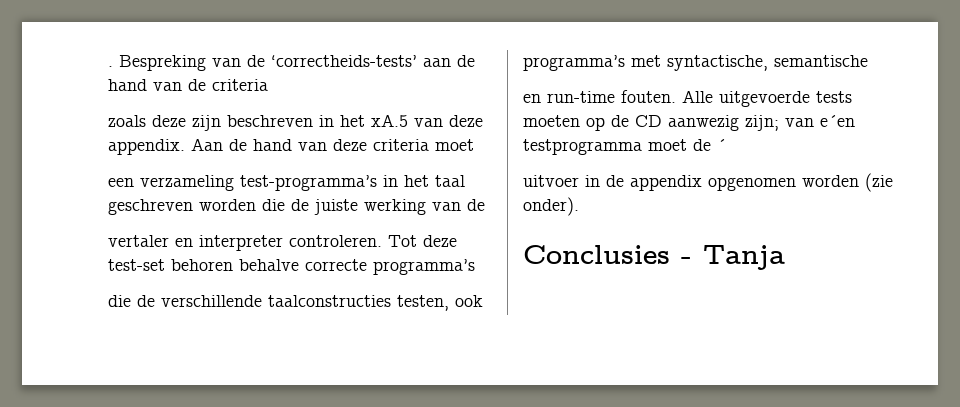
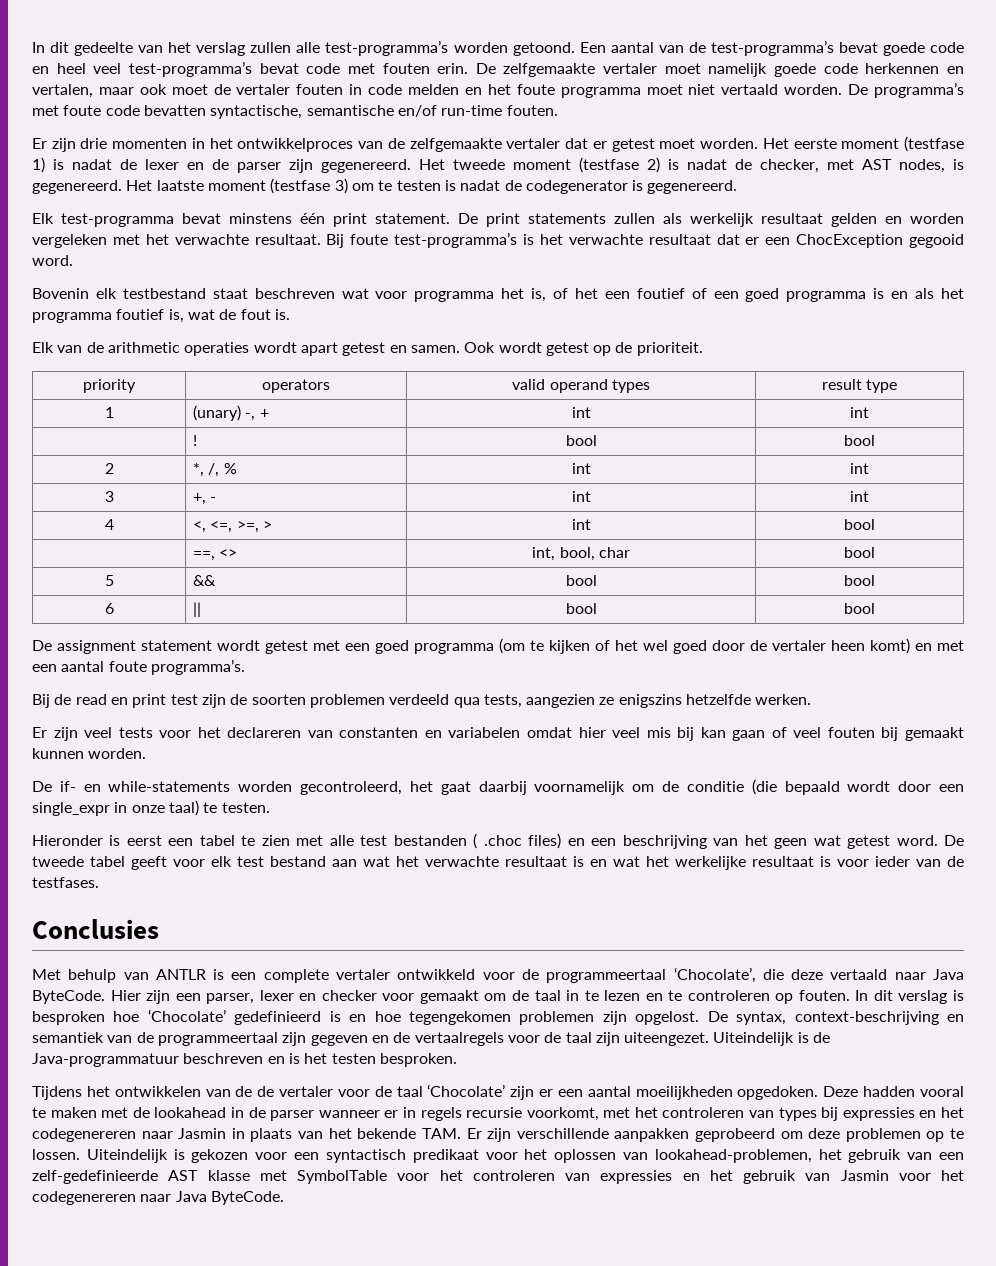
[108,55,475,71] [108,79,268,91] [108,114,483,131] [108,138,474,155] [108,175,465,191] [108,199,485,215] [108,235,457,251] [108,259,475,275] [108,295,483,311] [523,55,868,71] [523,90,852,107] [523,115,855,131] [523,139,726,155] [523,173,893,192] [523,197,579,216] [523,245,785,270] . Bespreking van de ‘correctheids-tests’ aan de hand van de criteria // zoals deze zijn beschreven in het xA.5 van deze appendix. Aan de hand van deze criteria moet // een verzameling test-programma’s in het taal geschreven worden die de juiste werking van de // vertaler en interpreter controleren. Tot deze test-set behoren behalve correcte programma’s // die de verschillende taalconstructies testen, ook programma’s met syntactische, semantische // en run-time fouten. Alle uitgevoerde tests moeten op de CD aanwezig zijn; van e´en testprogramma moet de ´ // uitvoer in de appendix opgenomen worden (zie onder). // Conclusies - Tanja -> [32,40,964,56] [32,61,964,77] [32,82,965,98] [32,105,558,119] [32,136,964,152] [32,157,964,173] [32,178,738,194] [32,213,964,227] [32,232,964,248] [32,255,73,266] [32,288,965,302] [32,309,290,323] [32,342,703,356] [83,379,136,393] [262,379,330,393] [512,379,650,393] [821,379,898,393] [104,407,114,418] [193,405,269,421] [571,407,591,418] [850,407,869,418] [193,435,198,446] [565,435,597,446] [844,435,875,446] [104,463,114,474] [193,463,237,477] [571,463,591,474] [850,463,869,474] [104,491,114,502] [193,493,217,505] [571,491,591,502] [850,491,869,502] [104,519,114,530] [193,521,273,533] [571,519,591,530] [844,519,875,530] [193,549,238,561] [532,547,630,561] [844,547,875,558] [104,575,114,586] [193,575,217,586] [565,575,597,586] [844,575,875,586] [104,603,114,614] [193,602,202,617] [565,603,597,614] [844,603,875,614] [32,638,964,654] [32,659,245,675] [32,694,812,708] [32,727,964,741] [32,748,147,759] [32,779,965,795] [32,800,270,816] [32,833,965,849] [32,856,964,870] [32,877,99,888] [32,919,159,939] [32,967,964,983] [32,990,964,1004] [32,1009,965,1025] [32,1032,831,1046] [32,1053,457,1067] [32,1084,965,1100] [32,1107,965,1121] [32,1128,964,1142] [32,1149,964,1163] [32,1170,964,1184] [32,1191,284,1205] In dit gedeelte van het verslag zullen alle test-programma’s worden getoond. Een aantal van de test-programma’s bevat goede code en heel veel test-programma’s bevat code met fouten erin. De zelfgemaakte vertaler moet namelijk goede code herkennen en vertalen, maar ook moet de vertaler fouten in code melden en het foute programma moet niet vertaald worden. De programma’s met foute code bevatten syntactische, semantische en/of run-time fouten. // Er zijn drie momenten in het ontwikkelproces van de zelfgemaakte vertaler dat er getest moet worden. Het eerste moment (testfase 1) is nadat de lexer en de parser zijn gegenereerd. Het tweede moment (testfase 2) is nadat de checker, met AST nodes, is gegenereerd. Het laatste moment (testfase 3) om te testen is nadat de codegenerator is gegenereerd. // Elk test-programma bevat minstens één print statement. De print statements zullen als werkelijk resultaat gelden en worden vergeleken met het verwachte resultaat. Bij foute test-programma’s is het verwachte resultaat dat er een ChocException gegooid word. // Bovenin elk testbestand staat beschreven wat voor programma het is, of het een foutief of een goed programma is en als het programma foutief is, wat de fout is. // Elk van de arithmetic operaties wordt apart getest en samen. Ook wordt getest op de prioriteit. // priority | operators | valid operand types | result type // 1 | (unary) -, + | int | int // | ! | bool | bool // 2 | *, /, % | int | int // 3 | +, - | int | int // 4 | <, <=, >=, > | int | bool // | ==, <> | int, bool, char | bool // 5 | && | bool | bool // 6 | || | bool | bool // De assignment statement wordt getest met een goed programma (om te kijken of het wel goed door de vertaler heen komt) en met een aantal foute programma’s. // Bij de read en print test zijn de soorten problemen verdeeld qua tests, aangezien ze enigszins hetzelfde werken. // Er zijn veel tests voor het declareren van constanten en variabelen omdat hier veel mis bij kan gaan of veel fouten bij gemaakt kunnen worden. // De if- en while-statements worden gecontroleerd, het gaat daarbij voornamelijk om de conditie (die bepaald wordt door een single_expr in onze taal) te testen. // Hieronder is eerst een tabel te zien met alle test bestanden ( .choc files) en een beschrijving van het geen wat getest word. De tweede tabel geeft voor elk test bestand aan wat het verwachte resultaat is en wat het werkelijke resultaat is voor ieder van de testfases. // Conclusies // Met behulp van ANTLR is een complete vertaler ontwikkeld voor de programmeertaal ‘Chocolate’, die deze vertaald naar Java ByteCode. Hier zijn een parser, lexer en checker voor gemaakt om de taal in te lezen en te controleren op fouten. In dit verslag is besproken hoe ‘Chocolate’ gedefinieerd is en hoe tegengekomen problemen zijn opgelost. De syntax, context-beschrijving en semantiek van de programmeertaal zijn gegeven en de vertaalregels voor de taal zijn uiteengezet. Uiteindelijk is de Java-programmatuur beschreven en is het testen besproken. // Tijdens het ontwikkelen van de de vertaler voor de taal ‘Chocolate’ zijn er een aantal moeilijkheden opgedoken. Deze hadden vooral te maken met de lookahead in de parser wanneer er in regels recursie voorkomt, met het controleren van types bij expressies en het codegenereren naar Jasmin in plaats van het bekende TAM. Er zijn verschillende aanpakken geprobeerd om deze problemen op te lossen. Uiteindelijk is gekozen voor een syntactisch predikaat voor het oplossen van lookahead-problemen, het gebruik van een zelf-gedefinieerde AST klasse met SymbolTable voor het controleren van expressies en het gebruik van Jasmin voor het codegenereren naar Java ByteCode.

